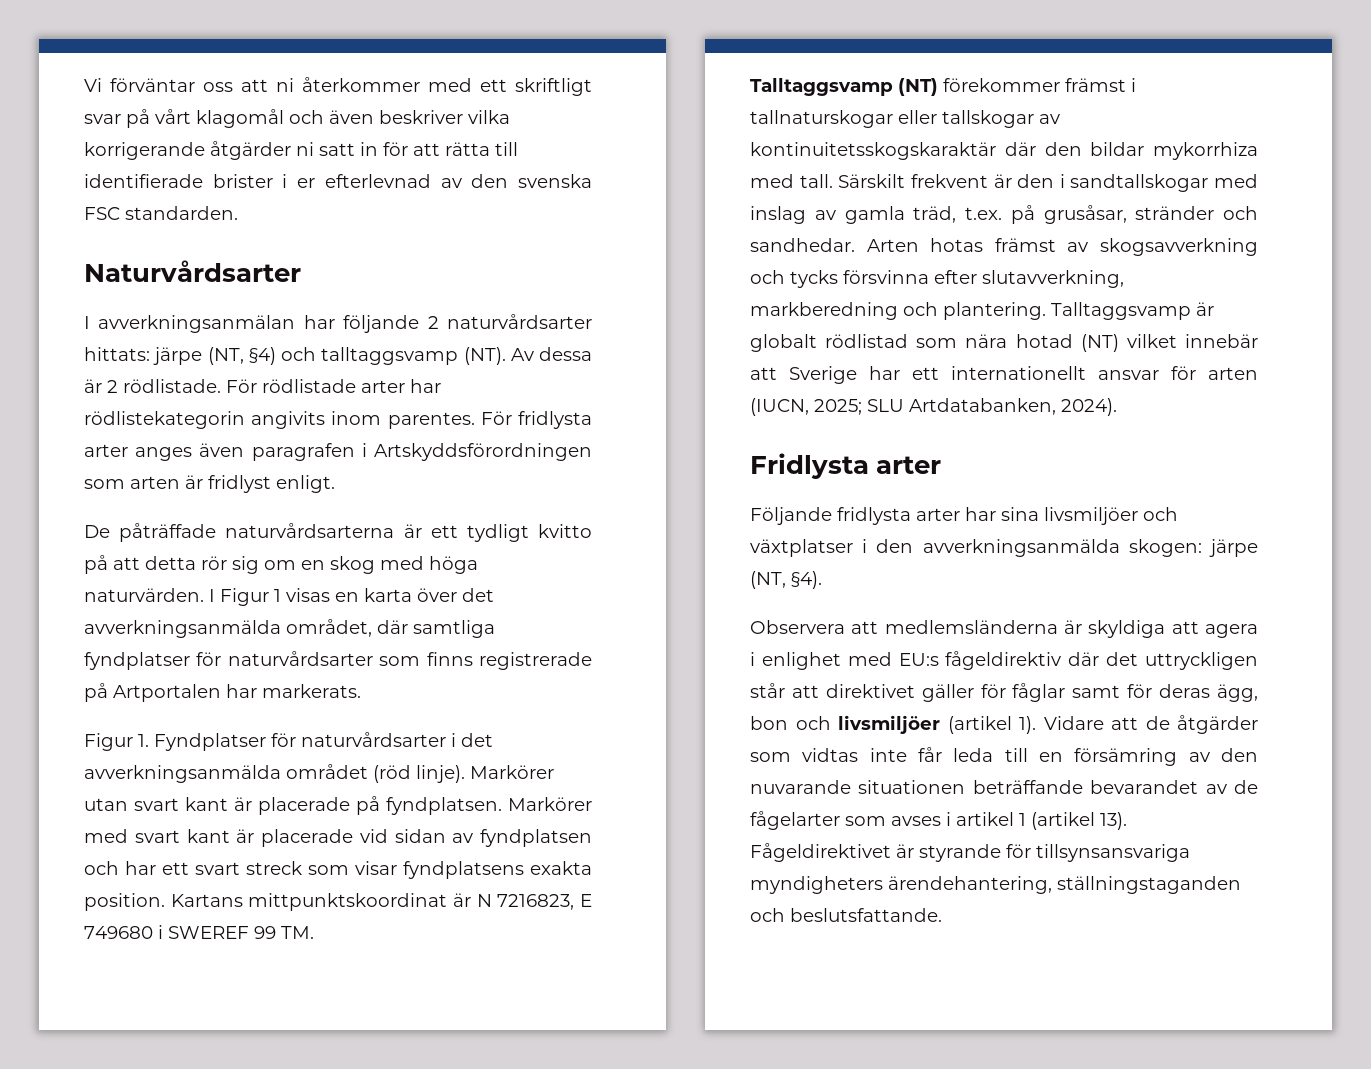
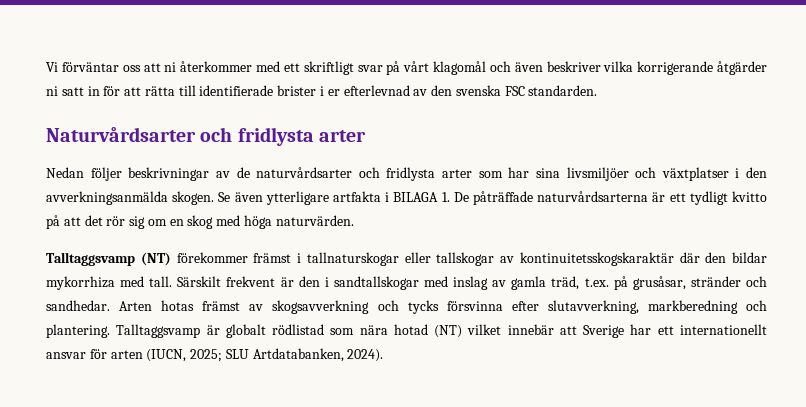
[84,314,592,333] [84,347,592,365] [84,379,441,393] [84,411,592,429] [84,443,592,461] [84,475,335,493] // I avverkningsanmälan har följande 2 naturvårdsarter hittats: järpe (NT, §4) och talltaggsvamp (NT). Av dessa är 2 rödlistade. För rödlistade arter har rödlistekategorin angivits inom parentes. För fridlysta arter anges även paragrafen i Artskyddsförordningen som arten är fridlyst enligt. // -> [200,127,366,146] [46,167,767,181] [46,191,450,205] och fridlysta arter // Nedan följer beskrivningar av de naturvårdsarter och fridlysta arter som har sina livsmiljöer och växtplatser i den avverkningsanmälda skogen. Se även ytterligare artfakta i BILAGA 1.
[145,556,196,570] detta -> [84,215,103,226] det
[209,588,494,606] [84,619,495,638] [84,651,592,670] [84,683,361,702] [84,732,493,751] [84,764,554,783] [84,796,592,815] [84,829,592,847] [84,861,592,879] [84,893,593,911] [84,925,314,939] I Figur 1 visas en karta över det avverkningsanmälda området, där samtliga fyndplatser för naturvårdsarter som finns registrerade på Artportalen har markerats. // Figur 1. Fyndplatser för naturvårdsarter i det avverkningsanmälda området (röd linje). Markörer utan svart kant är placerade på fyndplatsen. Markörer med svart kant är placerade vid sidan av fyndplatsen och har ett svart streck som visar fyndplatsens exakta position. Kartans mittpunktskoordinat är N 7216823, E 749680 i SWEREF 99 TM. -> (354, 220) none
[750,453,942,479] [750,507,1178,525] [750,539,1258,557] [750,571,822,589] [750,620,1258,638] [750,651,1258,670] [750,683,1258,702] [750,715,1258,734] [750,747,1258,766] [750,780,1258,794] [750,811,1127,830] [750,843,1190,862] [750,876,1241,894] [750,908,942,922] // Fridlysta arter // Följande fridlysta arter har sina livsmiljöer och växtplatser i den avverkningsanmälda skogen: järpe (NT, §4). // Observera att medlemsländerna är skyldiga att agera i enlighet med EU:s fågeldirektiv där det uttryckligen står att direktivet gäller för fåglar samt för deras ägg, bon och livsmiljöer (artikel 1). Vidare att de åtgärder som vidtas inte får leda till en försämring av den nuvarande situationen beträffande bevarandet av de fågelarter som avses i artikel 1 (artikel 13). Fågeldirektivet är styrande för tillsynsansvariga myndigheters ärendehantering, ställningstaganden och beslutsfattande. -> (384, 355) none

